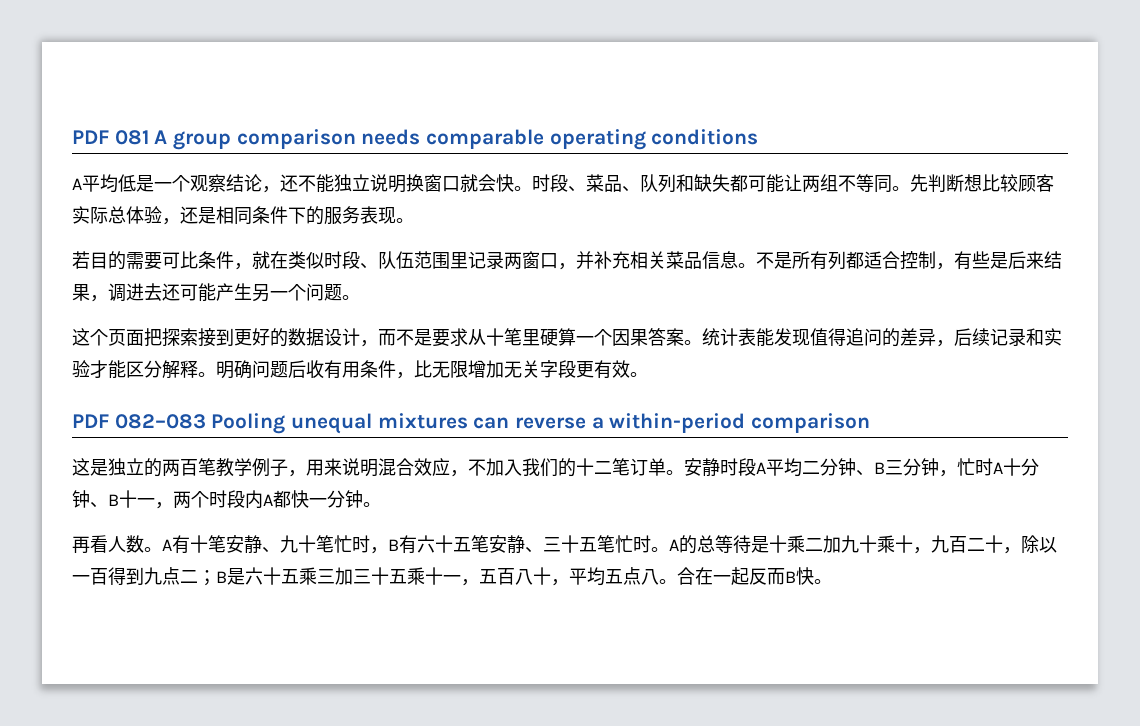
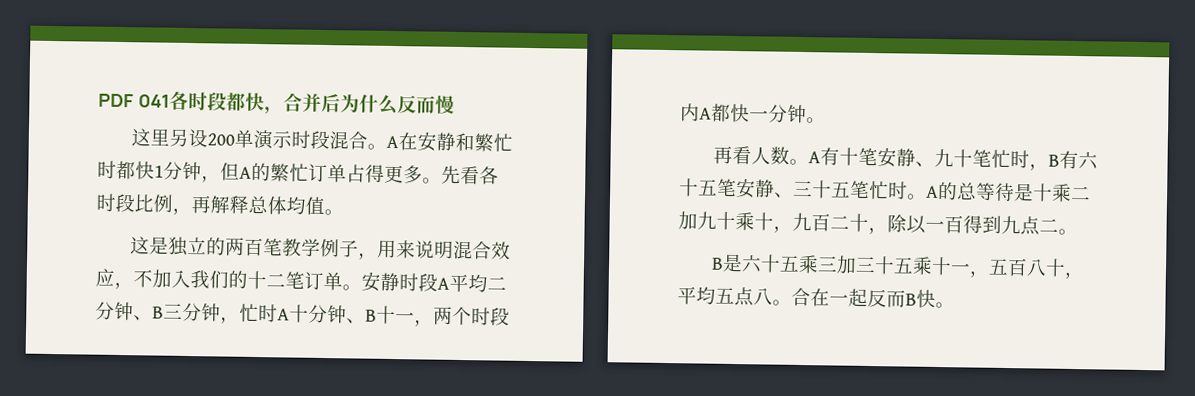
[72,129,759,150] [72,174,1054,193] [72,206,414,225] [72,251,1062,270] [72,283,360,302] [72,328,1062,347] [72,360,648,379] [72,413,871,434] PDF 081 A group comparison needs comparable operating conditions // A平均低是一个观察结论，还不能独立说明换窗口就会快。时段、菜品、队列和缺失都可能让两组不等同。先判断想比较顾客实际总体验，还是相同条件下的服务表现。 // 若目的需要可比条件，就在类似时段、队伍范围里记录两窗口，并补充相关菜品信息。不是所有列都适合控制，有些是后来结果，调进去还可能产生另一个问题。 // 这个页面把探索接到更好的数据设计，而不是要求从十笔里硬算一个因果答案。统计表能发现值得追问的差异，后续记录和实验才能区分解释。明确问题后收有用条件，比无限增加无关字段更有效。 // PDF 082–083 Pooling unequal mixtures can reverse a within-period comparison -> [98,90,455,115] [131,128,514,152] [97,160,499,185] [96,193,344,216] PDF 041各时段都快，合并后为什么反而慢 // 这里另设200单演示时段混合。A在安静和繁忙时都快1分钟，但A的繁忙订单占得更多。先看各时段比例，再解释总体均值。
[198,570,216,586] ； -> [1058,228,1078,236] 。 //

